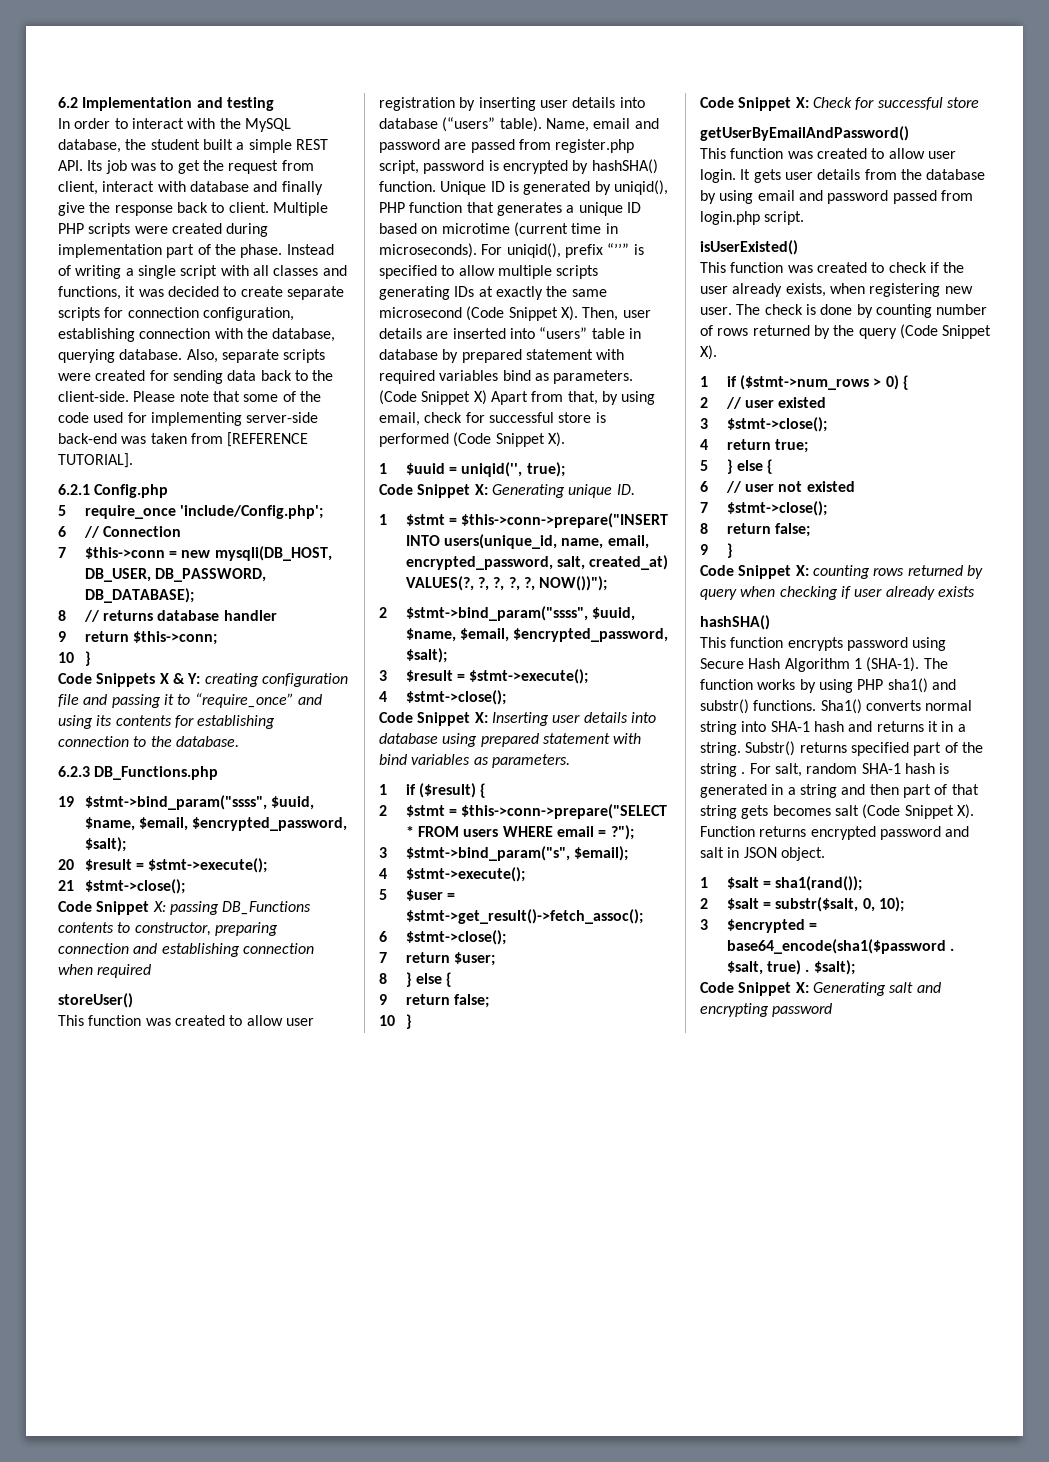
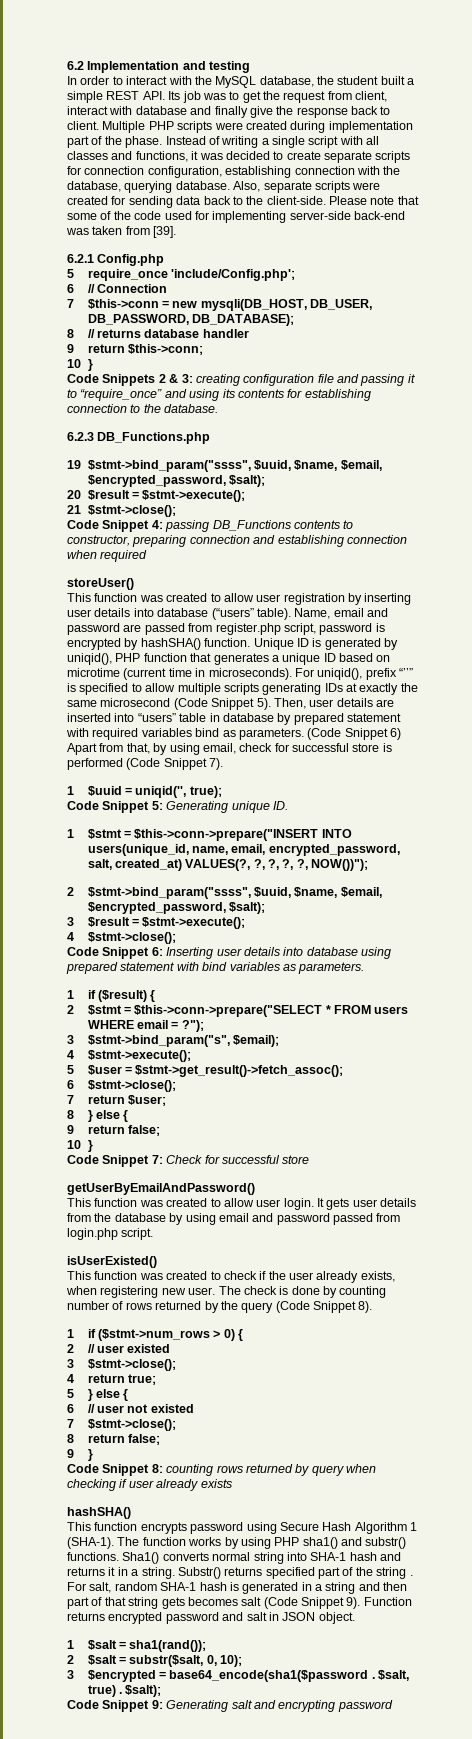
[227,432,309,447] [58,453,133,468] [REFERENCE TUTORIAL]. -> [153,226,177,238] [39].
[159,673,201,684] X & Y: -> [158,374,193,383] 2 & 3:
[152,901,166,912] X: -> [151,520,163,529] 4:
[560,306,578,321] X). -> [256,698,271,710] 5).
[473,390,487,405] X) -> [390,728,401,740] 6)
[547,432,565,447] X). -> [209,758,224,770] 7).
[474,484,488,495] X: -> [151,801,163,810] 5:
[474,712,488,723] X: -> [151,947,163,956] 6:
[795,97,809,108] X: -> [151,1155,163,1164] 7:
[700,345,717,360] X). -> [358,1301,373,1313] 8).
[795,565,809,576] X: -> [151,1464,163,1473] 8:
[956,804,974,819] X). -> [346,1597,361,1609] 9).
[795,982,809,993] X: -> [151,1700,163,1709] 9:

